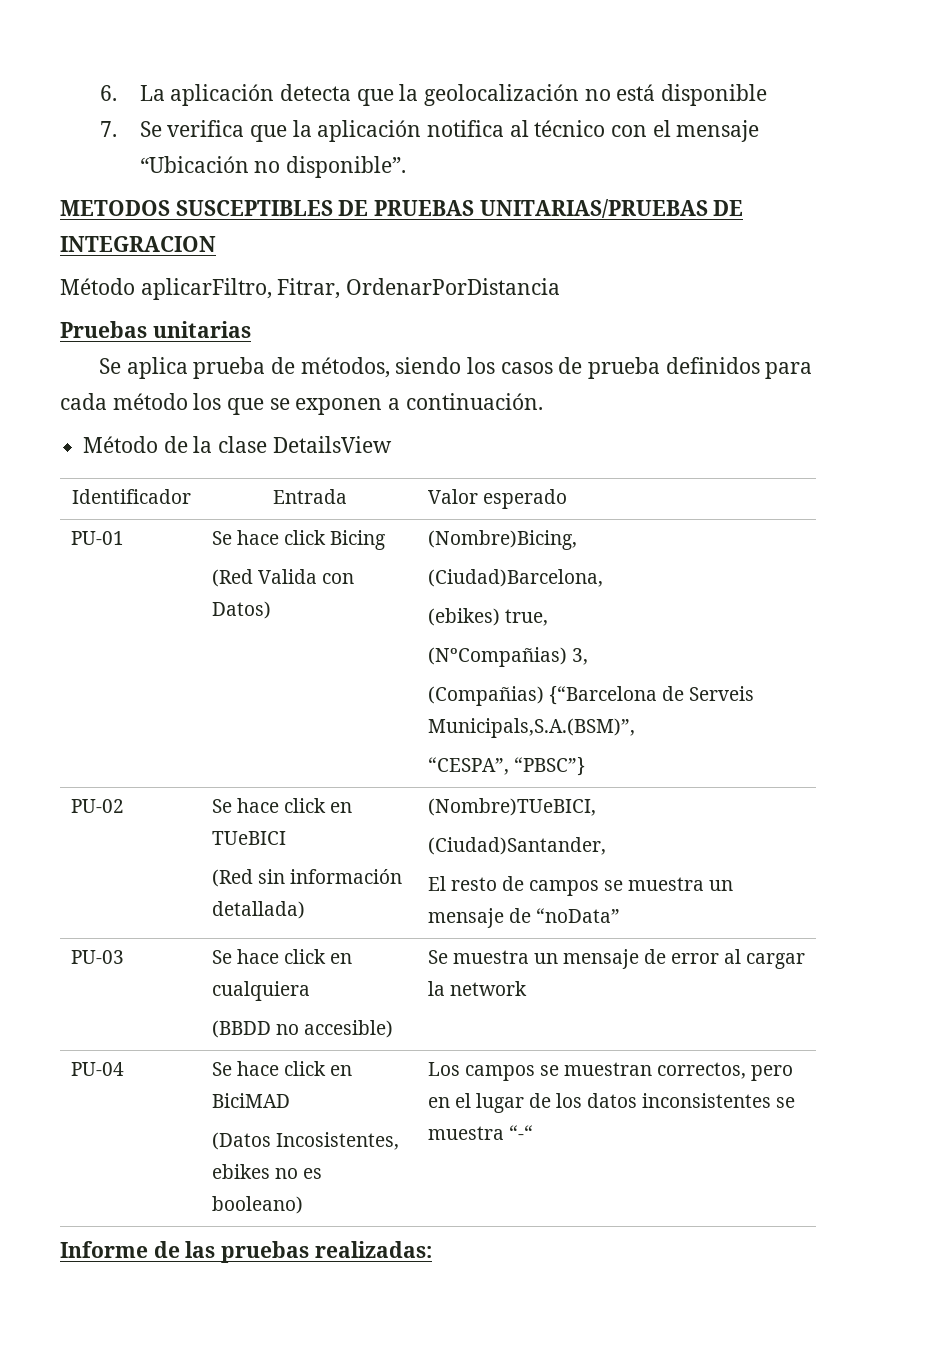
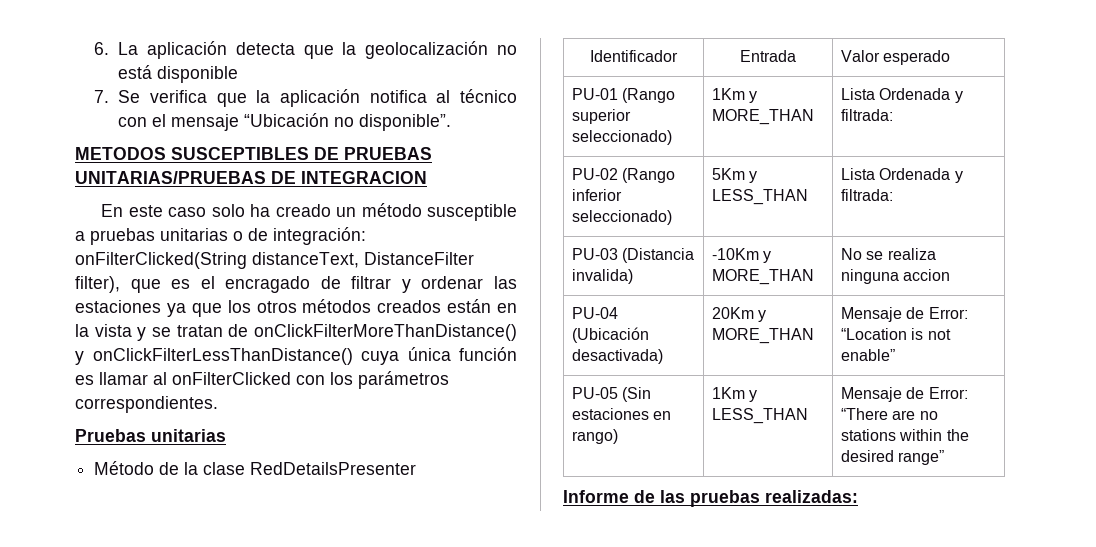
[60,278,561,300] [60,321,251,338] [99,357,813,379] [60,393,543,415] Método aplicarFiltro, Fitrar, OrdenarPorDistancia // Pruebas unitarias // Se aplica prueba de métodos, siendo los casos de prueba definidos para cada método los que se exponen a continuación. -> [101,203,517,221] [75,227,366,245] [75,252,474,269] [75,276,517,293] [75,299,517,317] [75,324,517,341] [75,347,517,365] [75,371,449,389] [75,396,218,413] [75,429,226,442] En este caso solo ha creado un método susceptible a pruebas unitarias o de integración: onFilterClicked(String distanceText, DistanceFilter filter), que es el encragado de filtrar y ordenar las estaciones ya que los otros métodos creados están en la vista y se tratan de onClickFilterMoreThanDistance() y onClickFilterLessThanDistance() cuya única función es llamar al onFilterClicked con los parámetros correspondientes. // Pruebas unitarias
[272,436,392,453] DetailsView -> [250,462,417,475] RedDetailsPresenter
[211,530,385,550] [211,569,354,587] [211,601,271,619] [427,530,577,550] [427,569,603,587] [427,608,548,626] [427,647,588,667] [427,686,754,706] [427,718,635,738] [427,757,585,776] [70,799,124,813] [211,798,352,813] [211,831,286,845] [211,869,402,887] [211,901,305,919] [427,798,596,816] [427,837,606,855] [427,876,734,896] [427,908,620,928] [70,950,124,964] [211,949,352,964] [211,981,310,1001] [211,1020,393,1038] [427,949,806,969] [427,981,527,996] [70,1062,124,1076] [211,1061,352,1076] [211,1093,290,1108] [211,1132,399,1150] [211,1164,322,1179] [211,1196,303,1214] [427,1062,794,1081] [427,1093,796,1113] [427,1125,533,1140] | Se hace click Bicing // (Red Valida con Datos) | (Nombre)Bicing, // (Ciudad)Barcelona, // (ebikes) true, // (NºCompañias) 3, // (Compañias) {“Barcelona de Serveis Municipals,S.A.(BSM)”, // “CESPA”, “PBSC”} // PU-02 | Se hace click en TUeBICI // (Red sin información detallada) | (Nombre)TUeBICI, // (Ciudad)Santander, // El resto de campos se muestra un mensaje de “noData” // PU-03 | Se hace click en cualquiera // (BBDD no accesible) | Se muestra un mensaje de error al cargar la network // PU-04 | Se hace click en BiciMAD // (Datos Incosistentes, ebikes no es booleano) | Los campos se muestran correctos, pero en el lugar de los datos inconsistentes se muestra “-“ -> [622,88,676,103] [572,109,632,124] [572,130,673,145] [712,88,758,103] [712,109,815,125] [841,88,963,103] [841,109,894,121] [572,168,676,183] [572,189,623,201] [572,210,673,225] [712,168,758,183] [712,189,809,205] [841,168,963,183] [841,189,894,201] [572,248,695,263] [572,269,634,284] [712,248,772,263] [712,269,815,285] [841,248,936,260] [841,269,951,284] [572,307,619,319] [572,327,650,343] [572,349,664,364] [712,307,767,322] [712,328,815,344] [841,307,968,322] [841,328,951,340] [841,349,896,361] [572,387,652,402] [572,408,672,420] [572,429,619,444] [712,387,758,402] [712,408,809,424] [841,387,968,402] [841,408,938,420] [841,429,969,441] [841,450,945,465] (Rango superior seleccionado) | 1Km y MORE_THAN | Lista Ordenada y filtrada: // PU-02 (Rango inferior seleccionado) | 5Km y LESS_THAN | Lista Ordenada y filtrada: // PU-03 (Distancia invalida) | -10Km y MORE_THAN | No se realiza ninguna accion // PU-04 (Ubicación desactivada) | 20Km y MORE_THAN | Mensaje de Error: “Location is not enable” // PU-05 (Sin estaciones en rango) | 1Km y LESS_THAN | Mensaje de Error: “There are no stations within the desired range”

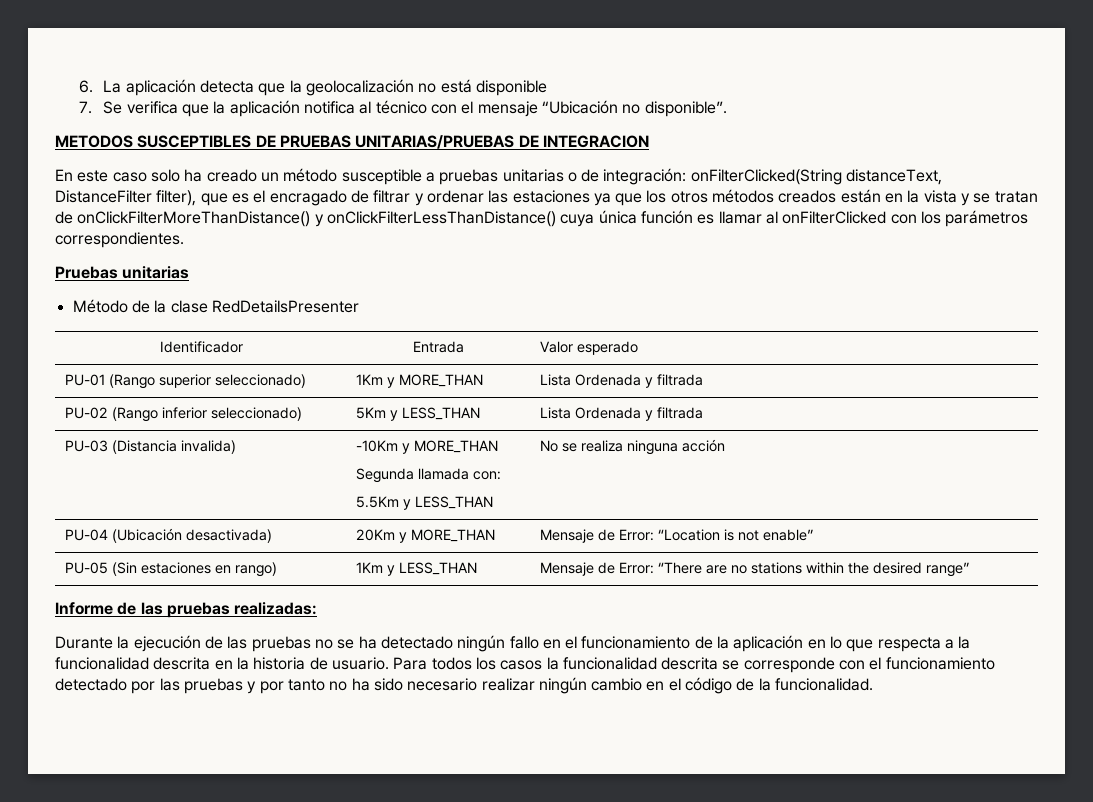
[841,109,894,121] filtrada: -> [656,374,703,386] filtrada
[841,189,894,201] filtrada: -> [656,407,703,419] filtrada
(815, 277) none -> [355,468,501,483] [355,496,493,510] // Segunda llamada con: // 5.5Km y LESS_THAN
[903,269,951,281] accion -> [681,439,725,452] acción
(858, 496) none -> [55,635,971,652] [55,657,995,673] [55,677,874,694] // Durante la ejecución de las pruebas no se ha detectado ningún fallo en el funcionamiento de la aplicación en lo que respecta a la funcionalidad descrita en la historia de usuario. Para todos los casos la funcionalidad descrita se corresponde con el funcionamiento detectado por las pruebas y por tanto no ha sido necesario realizar ningún cambio en el código de la funcionalidad.

